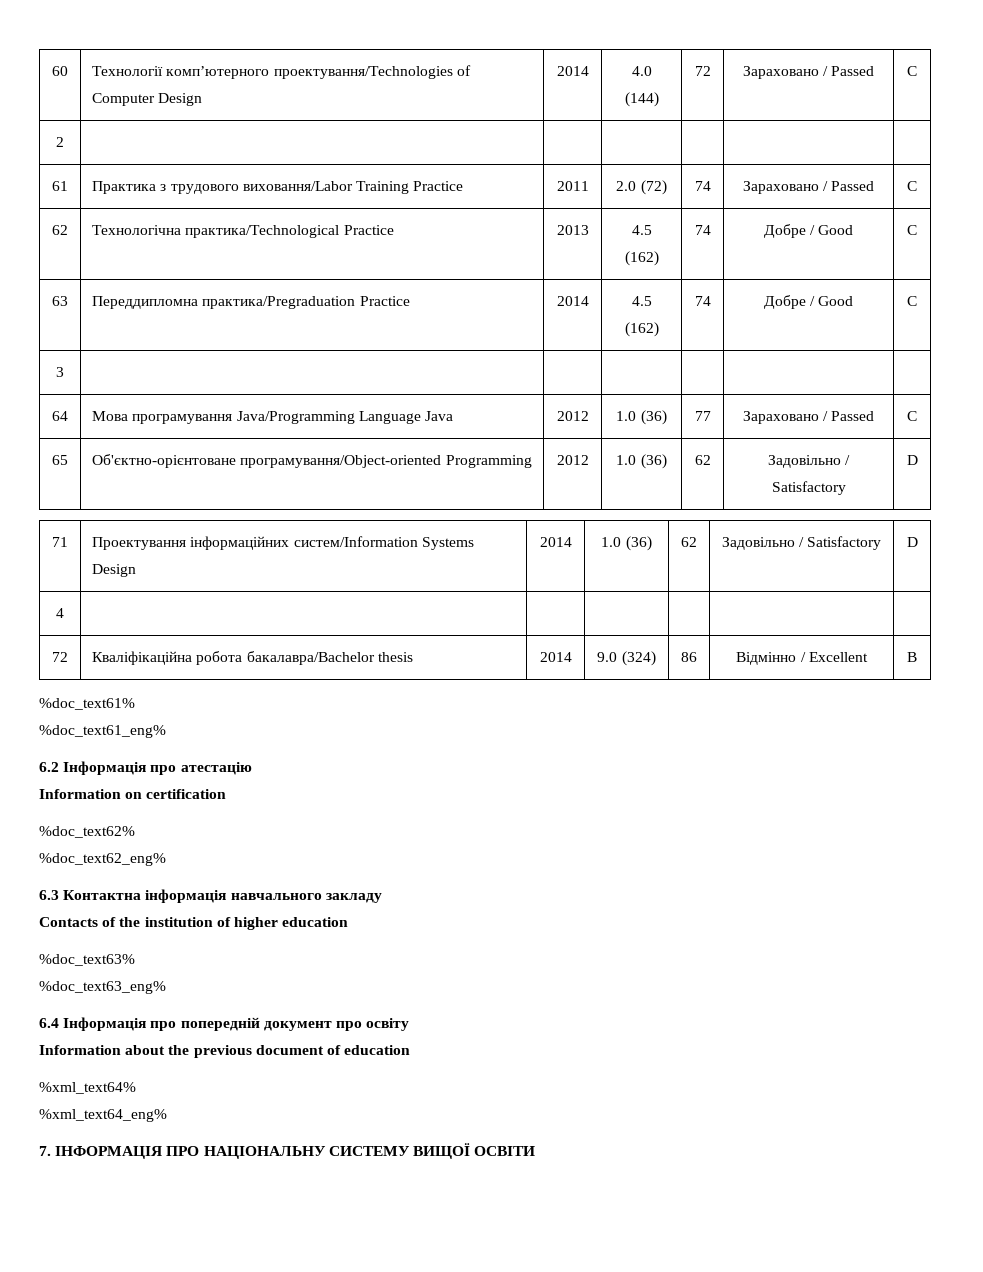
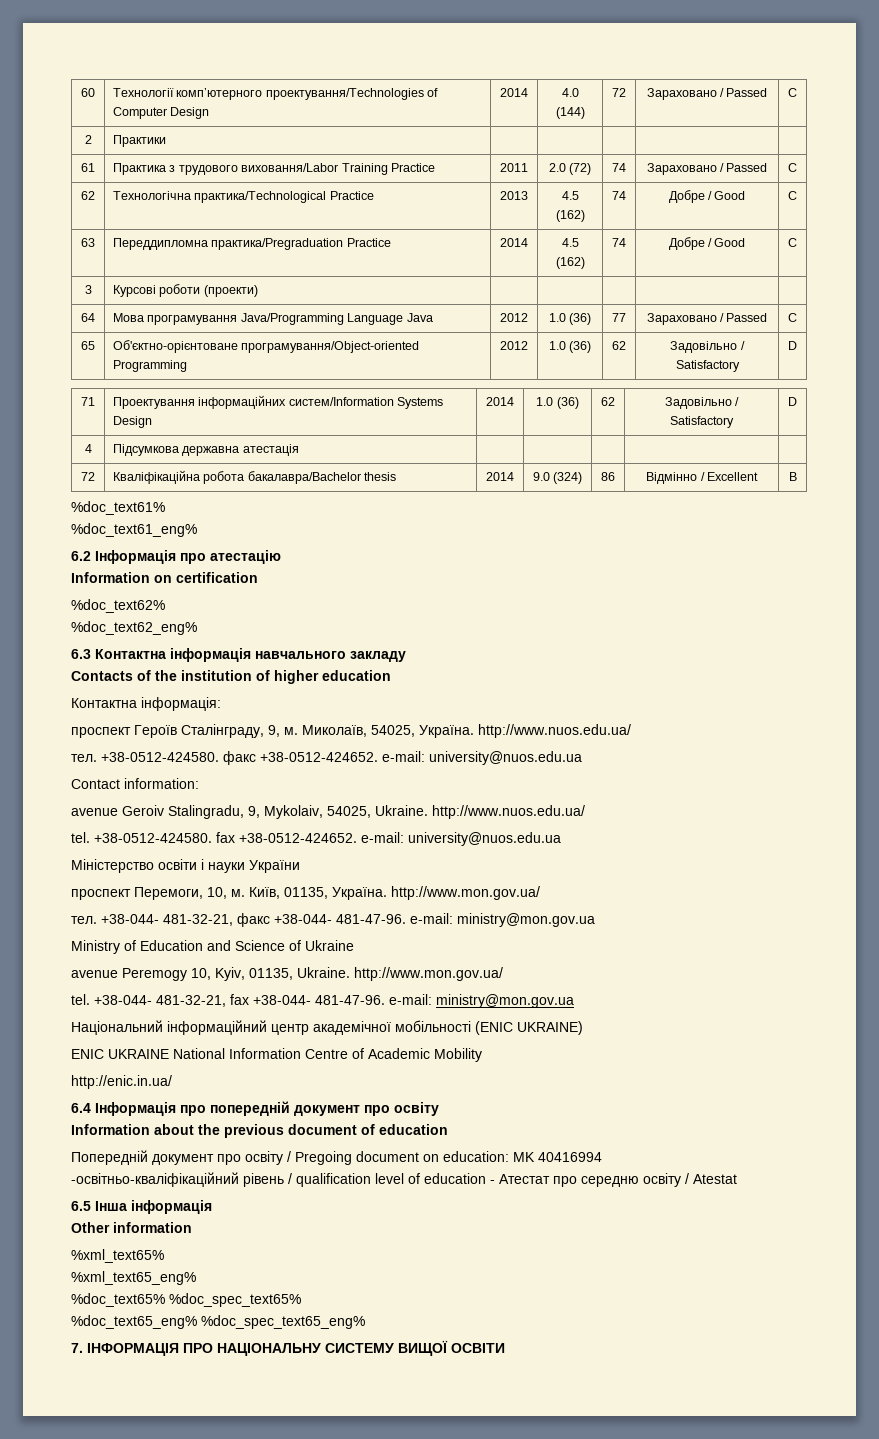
(64, 142) none -> [113,135,167,147] Практики
(64, 372) none -> [113,284,258,297] Курсові роботи (проекти)
(64, 613) none -> [113,444,299,456] Підсумкова державна атестація
[39,954,135,966] [39,981,166,994] %doc_text63% // %doc_text63_eng% -> [71,697,221,711] [71,724,631,738] [71,751,582,765] [71,778,199,789] [71,805,585,819] [71,832,561,846] [71,859,300,873] [71,886,540,900] [71,913,595,927] [71,940,354,954] [71,967,503,981] [71,994,574,1008] [71,1020,583,1035] [71,1048,482,1062] [71,1075,172,1089] Контактна інформація: // проспект Героїв Сталінграду, 9, м. Миколаїв, 54025, Україна. http://www.nuos.edu.ua/ // тел. +38-0512-424580. факс +38-0512-424652. e-mail: university@nuos.edu.ua // Contact information: // avenue Geroiv Stalingradu, 9, Mykolaiv, 54025, Ukraine. http://www.nuos.edu.ua/ // tel. +38-0512-424580. fax +38-0512-424652. e-mail: university@nuos.edu.ua // Міністерство освіти і науки України // проспект Перемоги, 10, м. Київ, 01135, Україна. http://www.mon.gov.ua/ // тел. +38-044- 481-32-21, факс +38-044- 481-47-96. е-mail: ministry@mon.gov.ua // Ministry of Education and Science of Ukraine // avenue Peremogy 10, Kyiv, 01135, Ukraine. http://www.mon.gov.ua/ // tel. +38-044- 481-32-21, fax +38-044- 481-47-96. е-mail: ministry@mon.gov.ua // Національний інформаційний центр академічної мобільності (ENІC UKRAINE) // ENIC UKRAINE National Information Centre of Academic Mobility // http://enic.in.ua/
[39,1082,136,1094] [39,1109,167,1122] %xml_text64% // %xml_text64_eng% -> [71,1150,602,1165] [71,1172,737,1187] [71,1200,212,1214] [71,1222,192,1233] [71,1249,164,1263] [71,1271,196,1285] [71,1293,301,1307] [71,1315,365,1329] Попереднiй документ про освiту / Pregoing document on education: MK 40416994 // -освiтньо-квалiфiкацiйний рiвень / qualification level of education - Атестат про середню освiту / Atestat // 6.5 Iнша iнформація // Other information // %xml_text65% // %xml_text65_eng% // %doc_text65% %doc_spec_text65% // %doc_text65_eng% %doc_spec_text65_eng%

